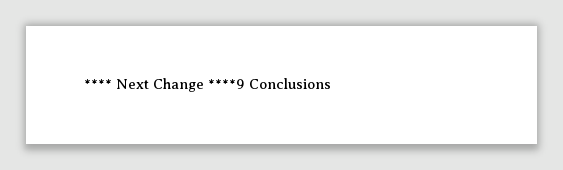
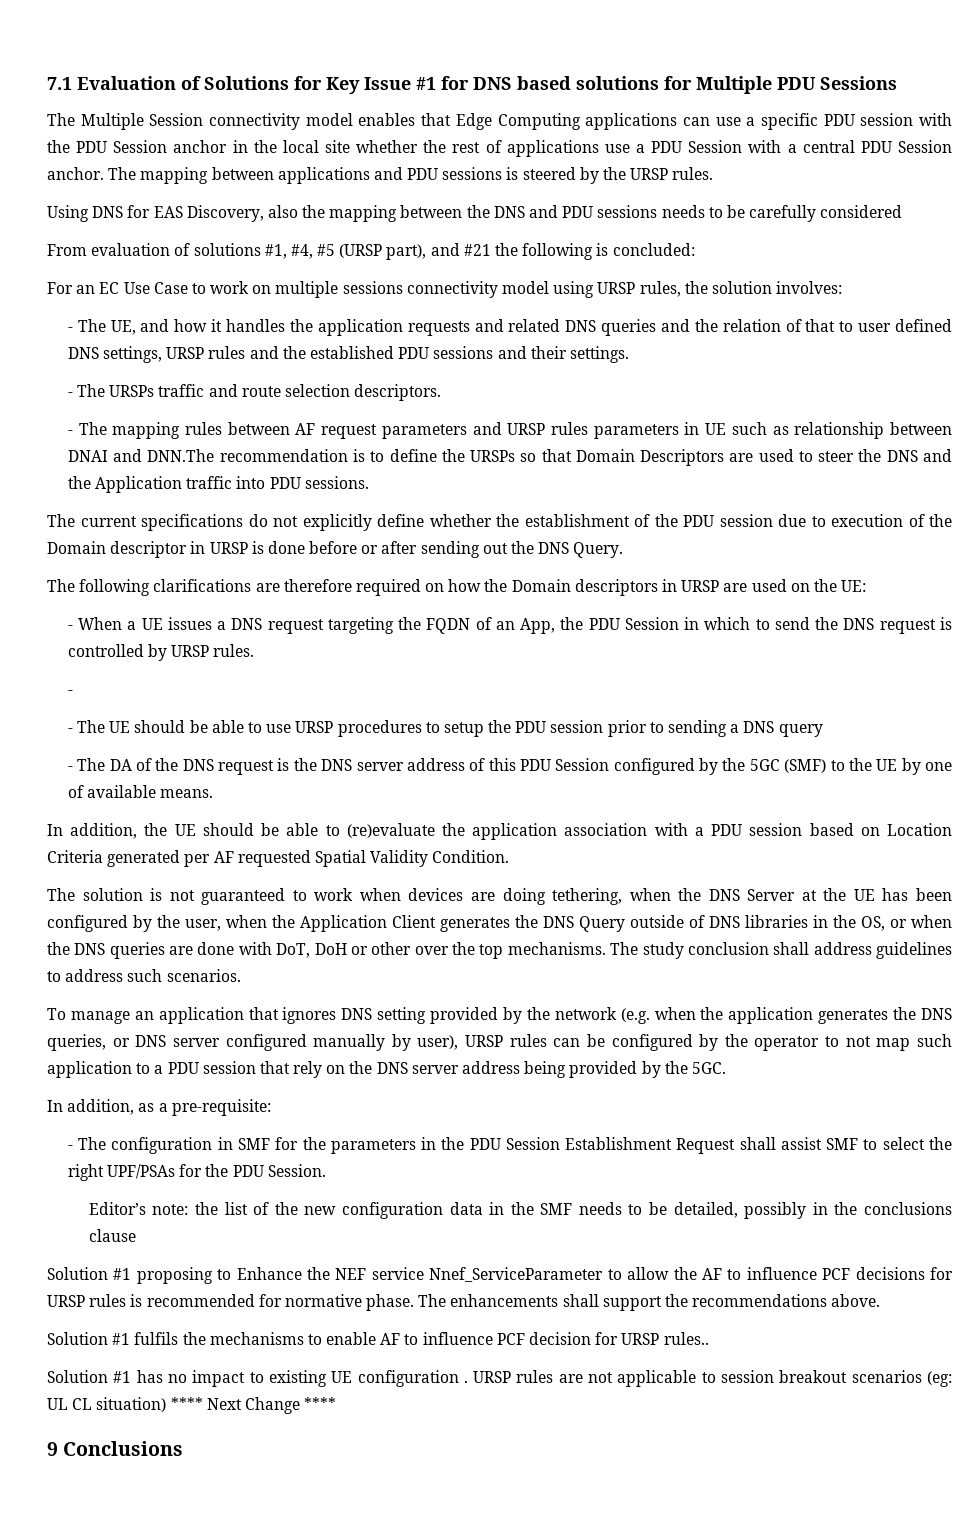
(84, 84) none -> [47,76,897,94] [47,113,952,130] [47,140,952,157] [47,167,714,184] [47,205,903,222] [47,243,695,260] [47,281,843,298] [67,319,952,336] [67,346,629,363] [67,384,442,401] [67,422,953,439] [67,449,952,466] [67,476,369,493] [47,514,952,531] [47,541,624,558] [47,579,867,596] [67,617,953,634] [67,644,255,661] [67,690,73,695] [67,720,823,737] [67,758,953,775] [67,785,214,798] [47,823,952,840] [47,850,510,867] [47,888,952,905] [47,915,952,932] [47,942,952,959] [47,969,241,982] [47,1007,953,1024] [47,1034,953,1051] [47,1061,726,1078] [47,1099,271,1116] [67,1137,952,1154] [67,1164,326,1181] [88,1202,952,1219] [88,1229,136,1242] [47,1267,953,1284] [47,1294,881,1311] [47,1332,709,1345] [47,1370,952,1387] [47,1397,167,1412] 7.1 Evaluation of Solutions for Key Issue #1 for DNS based solutions for Multiple PDU Sessions // The Multiple Session connectivity model enables that Edge Computing applications can use a specific PDU session with the PDU Session anchor in the local site whether the rest of applications use a PDU Session with a central PDU Session anchor. The mapping between applications and PDU sessions is steered by the URSP rules. // Using DNS for EAS Discovery, also the mapping between the DNS and PDU sessions needs to be carefully considered // From evaluation of solutions #1, #4, #5 (URSP part), and #21 the following is concluded: // For an EC Use Case to work on multiple sessions connectivity model using URSP rules, the solution involves: // - The UE, and how it handles the application requests and related DNS queries and the relation of that to user defined DNS settings, URSP rules and the established PDU sessions and their settings. // - The URSPs traffic and route selection descriptors. // - The mapping rules between AF request parameters and URSP rules parameters in UE such as relationship between DNAI and DNN.The recommendation is to define the URSPs so that Domain Descriptors are used to steer the DNS and the Application traffic into PDU sessions. // The current specifications do not explicitly define whether the establishment of the PDU session due to execution of the Domain descriptor in URSP is done before or after sending out the DNS Query. // The following clarifications are therefore required on how the Domain descriptors in URSP are used on the UE: // - When a UE issues a DNS request targeting the FQDN of an App, the PDU Session in which to send the DNS request is controlled by URSP rules. // - // - The UE should be able to use URSP procedures to setup the PDU session prior to sending a DNS query // - The DA of the DNS request is the DNS server address of this PDU Session configured by the 5GC (SMF) to the UE by one of available means. // In addition, the UE should be able to (re)evaluate the application association with a PDU session based on Location Criteria generated per AF requested Spatial Validity Condition. // The solution is not guaranteed to work when devices are doing tethering, when the DNS Server at the UE has been configured by the user, when the Application Client generates the DNS Query outside of DNS libraries in the OS, or when the DNS queries are done with DoT, DoH or other over the top mechanisms. The study conclusion shall address guidelines to address such scenarios. // To manage an application that ignores DNS setting provided by the network (e.g. when the application generates the DNS queries, or DNS server configured manually by user), URSP rules can be configured by the operator to not map such application to a PDU session that rely on the DNS server address being provided by the 5GC. // In addition, as a pre-requisite: // - The configuration in SMF for the parameters in the PDU Session Establishment Request shall assist SMF to select the right UPF/PSAs for the PDU Session. // Editor’s note: the list of the new configuration data in the SMF needs to be detailed, possibly in the conclusions clause // Solution #1 proposing to Enhance the NEF service Nnef_ServiceParameter to allow the AF to influence PCF decisions for URSP rules is recommended for normative phase. The enhancements shall support the recommendations above. // Solution #1 fulfils the mechanisms to enable AF to influence PCF decision for URSP rules.. // Solution #1 has no impact to existing UE configuration . URSP rules are not applicable to session breakout scenarios (eg: UL CL situation)
[208,79,245,89] ****9 -> [304,1397,337,1410] [47,1442,58,1456] **** // 9

